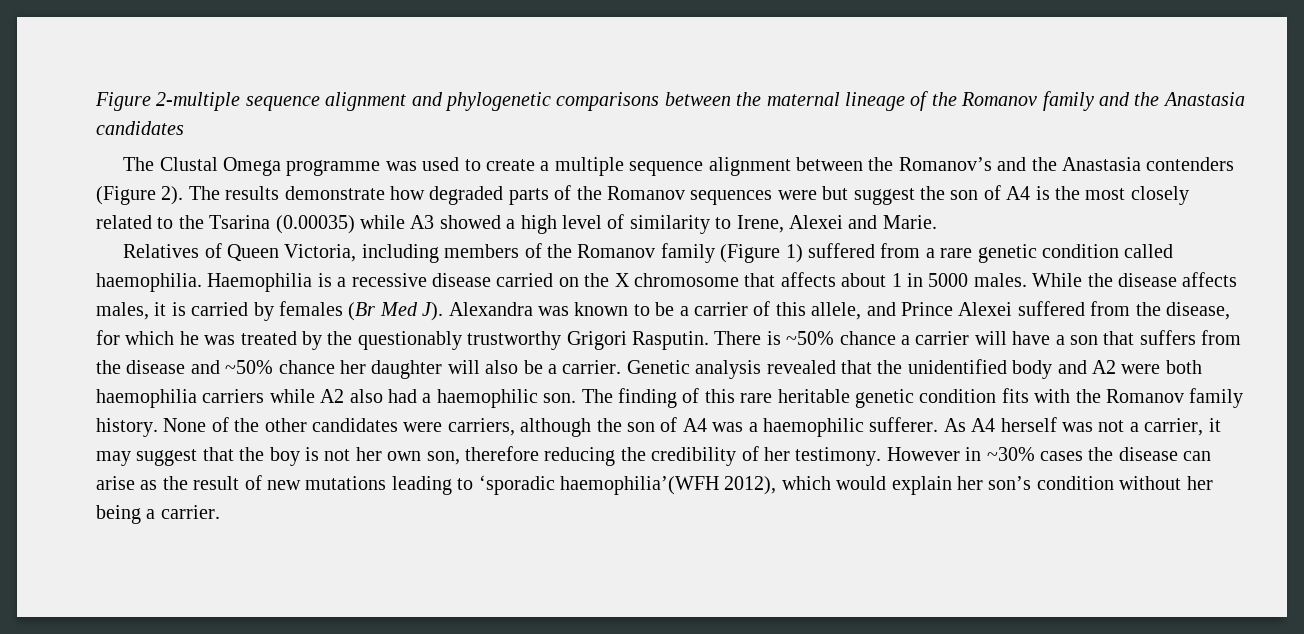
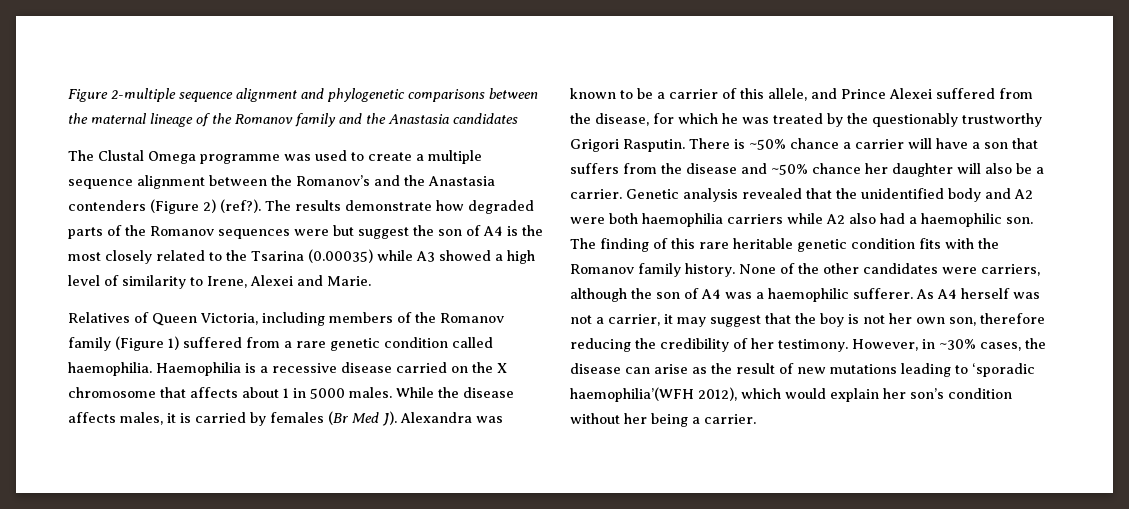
[161,186,184,205] 2). -> [203,199,261,213] 2) (ref?).
[886,447,960,461] However -> [852,339,918,351] However,
[1039,451,1083,461] cases -> [980,342,1021,351] cases,

